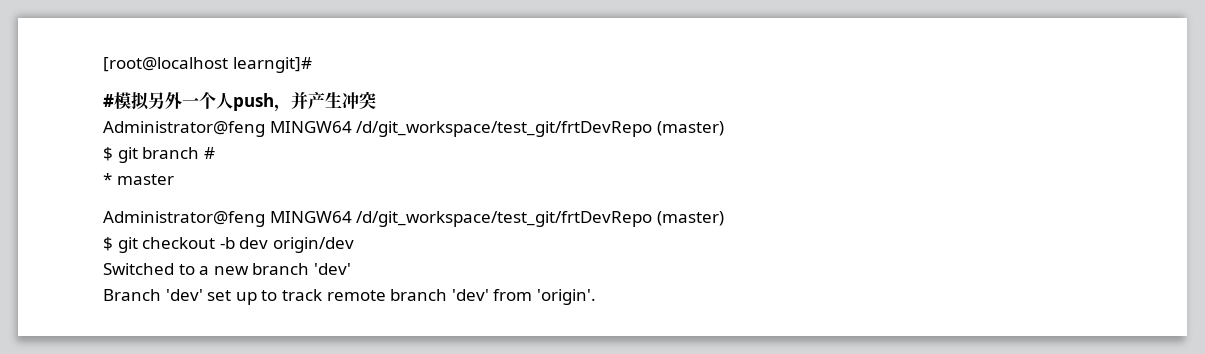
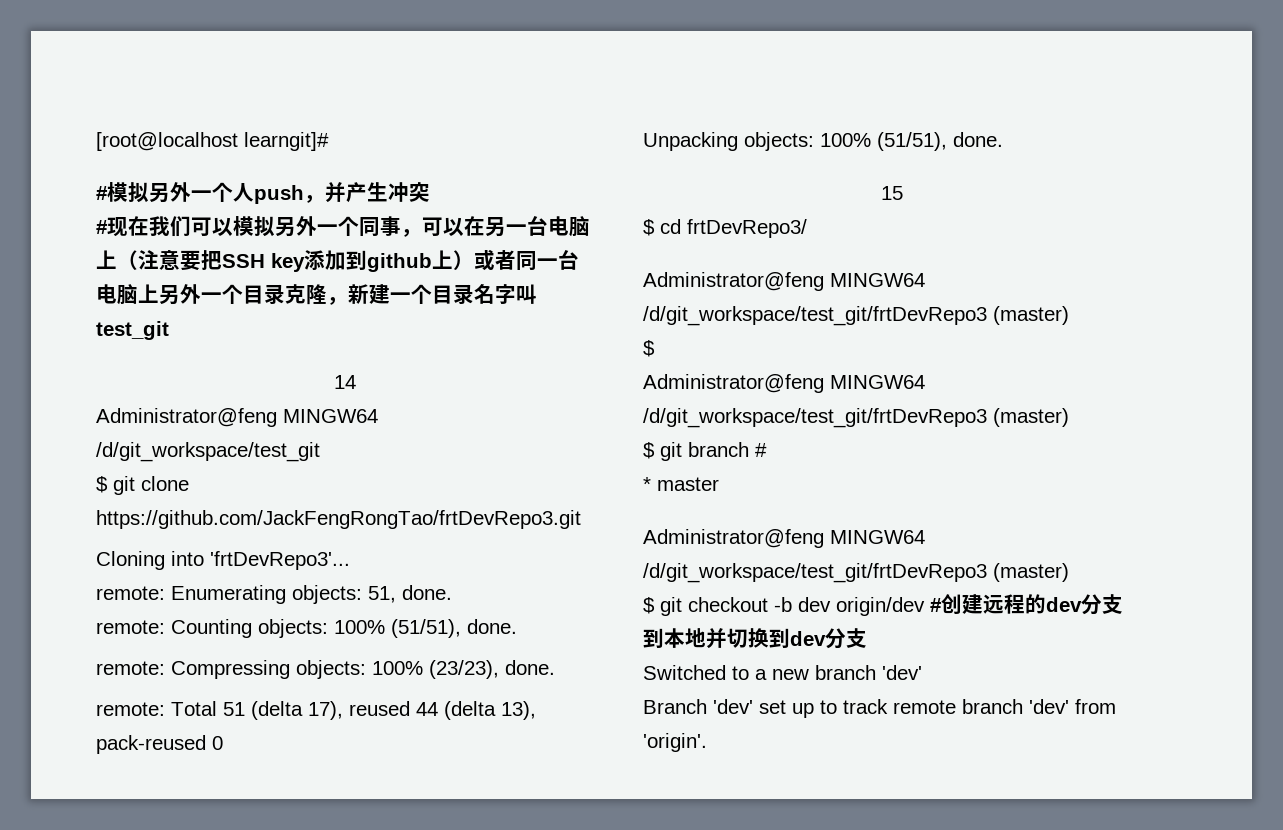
[103,121,653,137] Administrator@feng MINGW64 /d/git_workspace/test_git/frtDevRepo -> [96,216,590,237] [96,249,579,272] [96,284,537,305] [96,321,169,340] [333,375,356,389] [96,408,378,427] [96,442,320,462] [96,476,189,495] [96,510,581,529] [96,551,350,570] [96,585,452,604] [96,619,517,638] [96,660,555,679] [96,701,536,720] [96,735,223,754] [643,132,1003,151] [880,186,903,200] [643,219,807,238] [643,272,925,291] [643,306,1069,326] [643,340,655,357] [643,374,925,393] [643,408,987,428] #现在我们可以模拟另外一个同事，可以在另一台电脑上（注意要把SSH key添加到github上）或者同一台电脑上另外一个目录克隆，新建一个目录名字叫test_git // 14 // Administrator@feng MINGW64 /d/git_workspace/test_git // $ git clone https://github.com/JackFengRongTao/frtDevRepo3.git // Cloning into 'frtDevRepo3'... // remote: Enumerating objects: 51, done. // remote: Counting objects: 100% (51/51), done. // remote: Compressing objects: 100% (23/23), done. // remote: Total 51 (delta 17), reused 44 (delta 13), pack-reused 0 // Unpacking objects: 100% (51/51), done. // 15 // $ cd frtDevRepo3/ // Administrator@feng MINGW64 /d/git_workspace/test_git/frtDevRepo3 (master) // $ // Administrator@feng MINGW64 /d/git_workspace/test_git/frtDevRepo3
[356,211,653,227] /d/git_workspace/test_git/frtDevRepo -> [643,563,987,583] /d/git_workspace/test_git/frtDevRepo3
(354, 245) none -> [930,594,1123,615] [643,628,867,649] #创建远程的dev分支到本地并切换到dev分支

